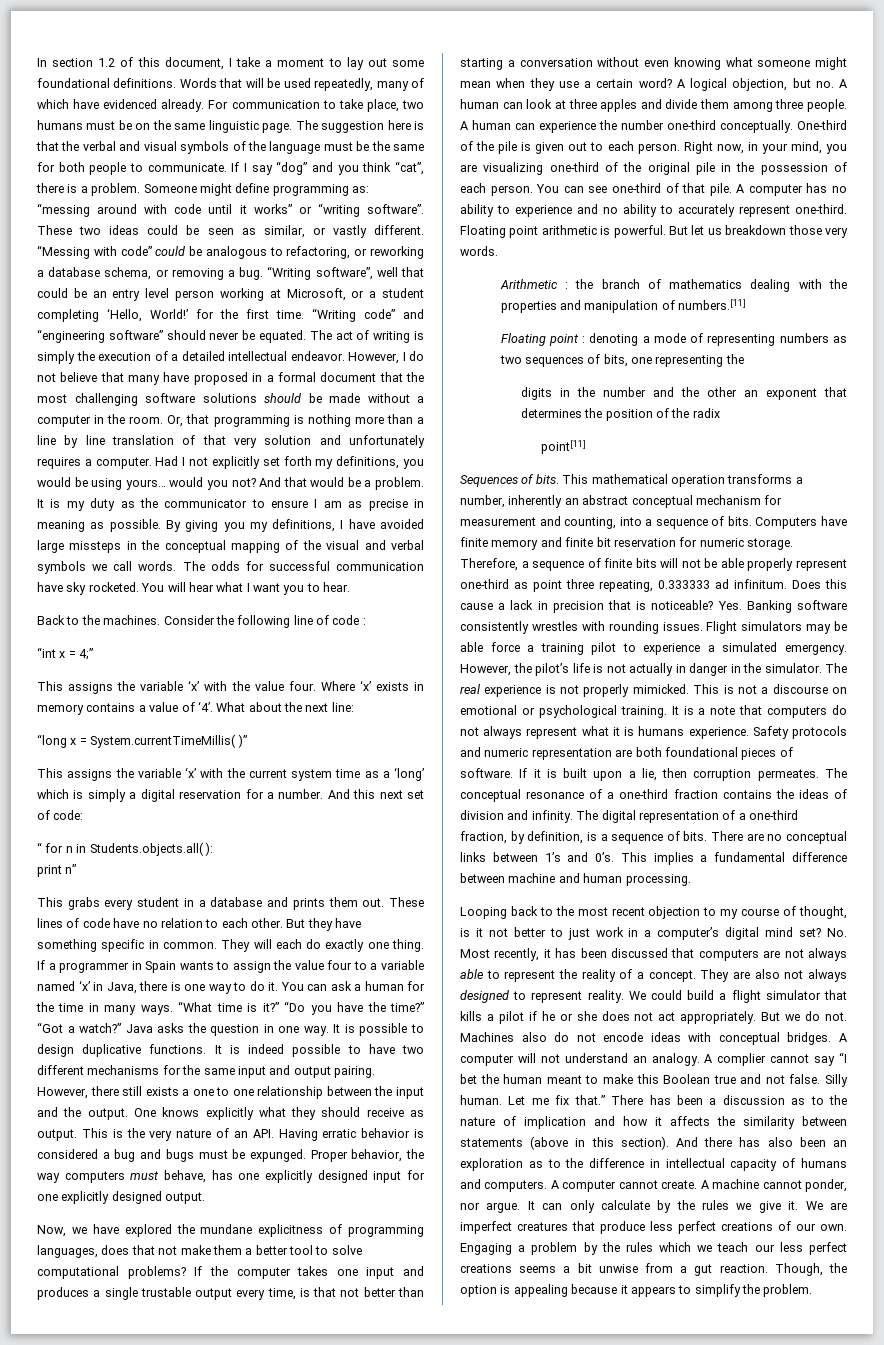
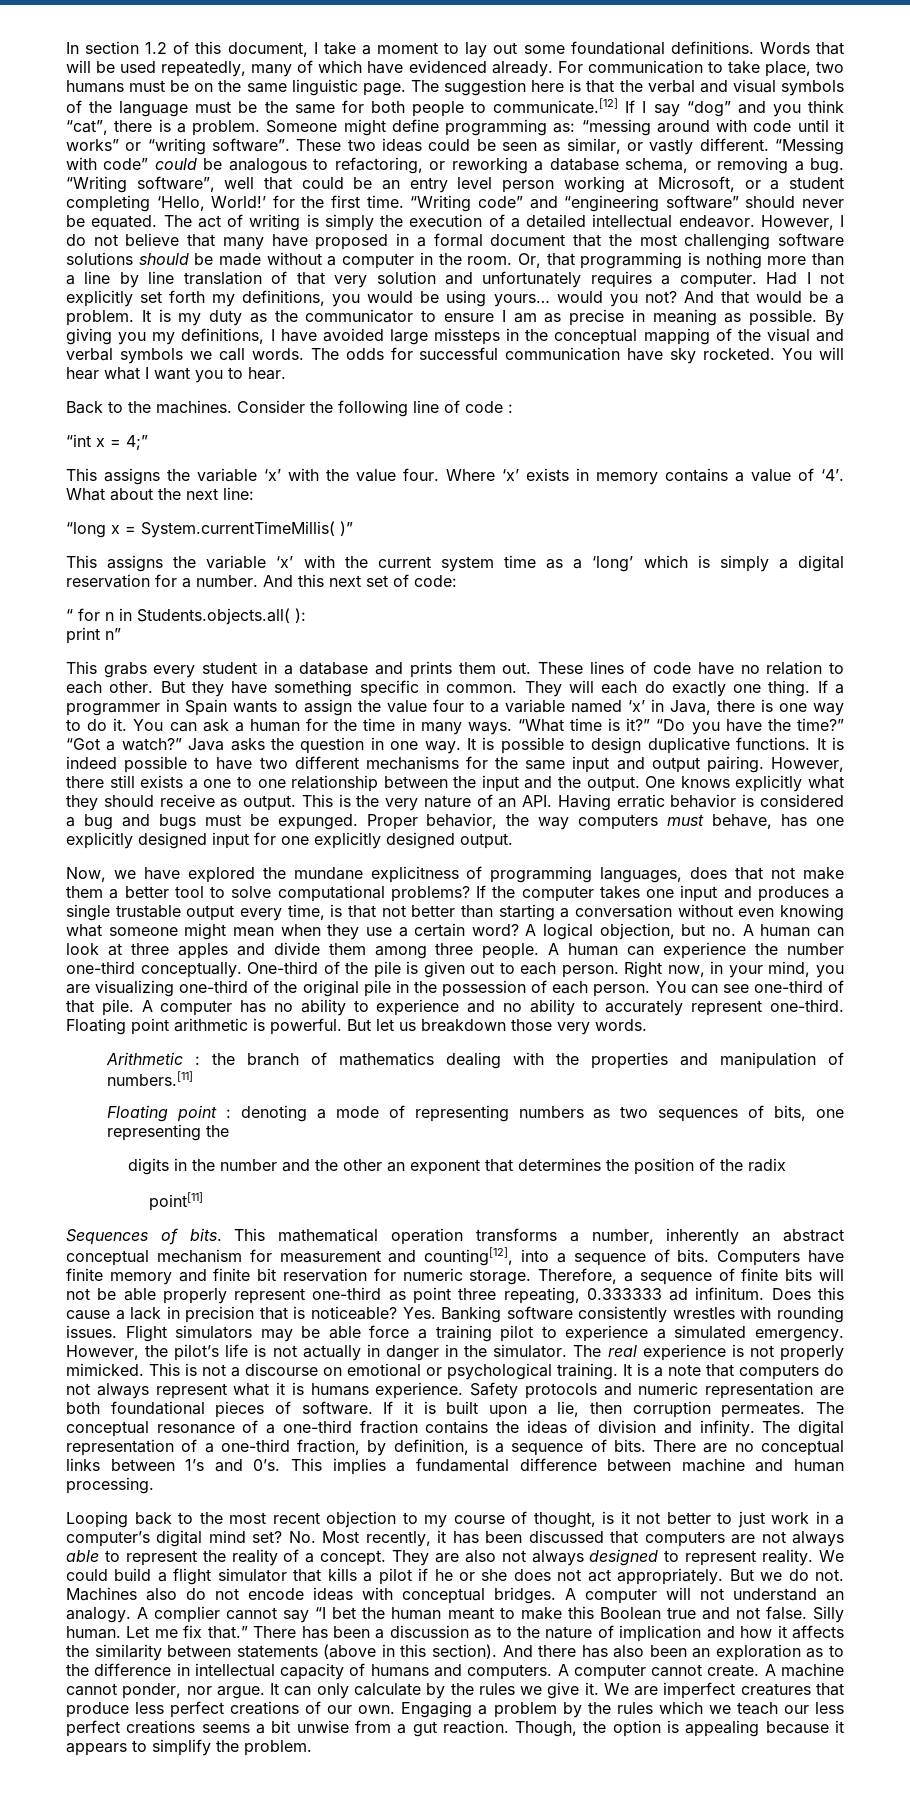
[147,163,227,172] communicate. -> [493,98,619,114] communicate.[12]
[564,517,617,529] counting, -> [424,1247,514,1266] counting[12],

